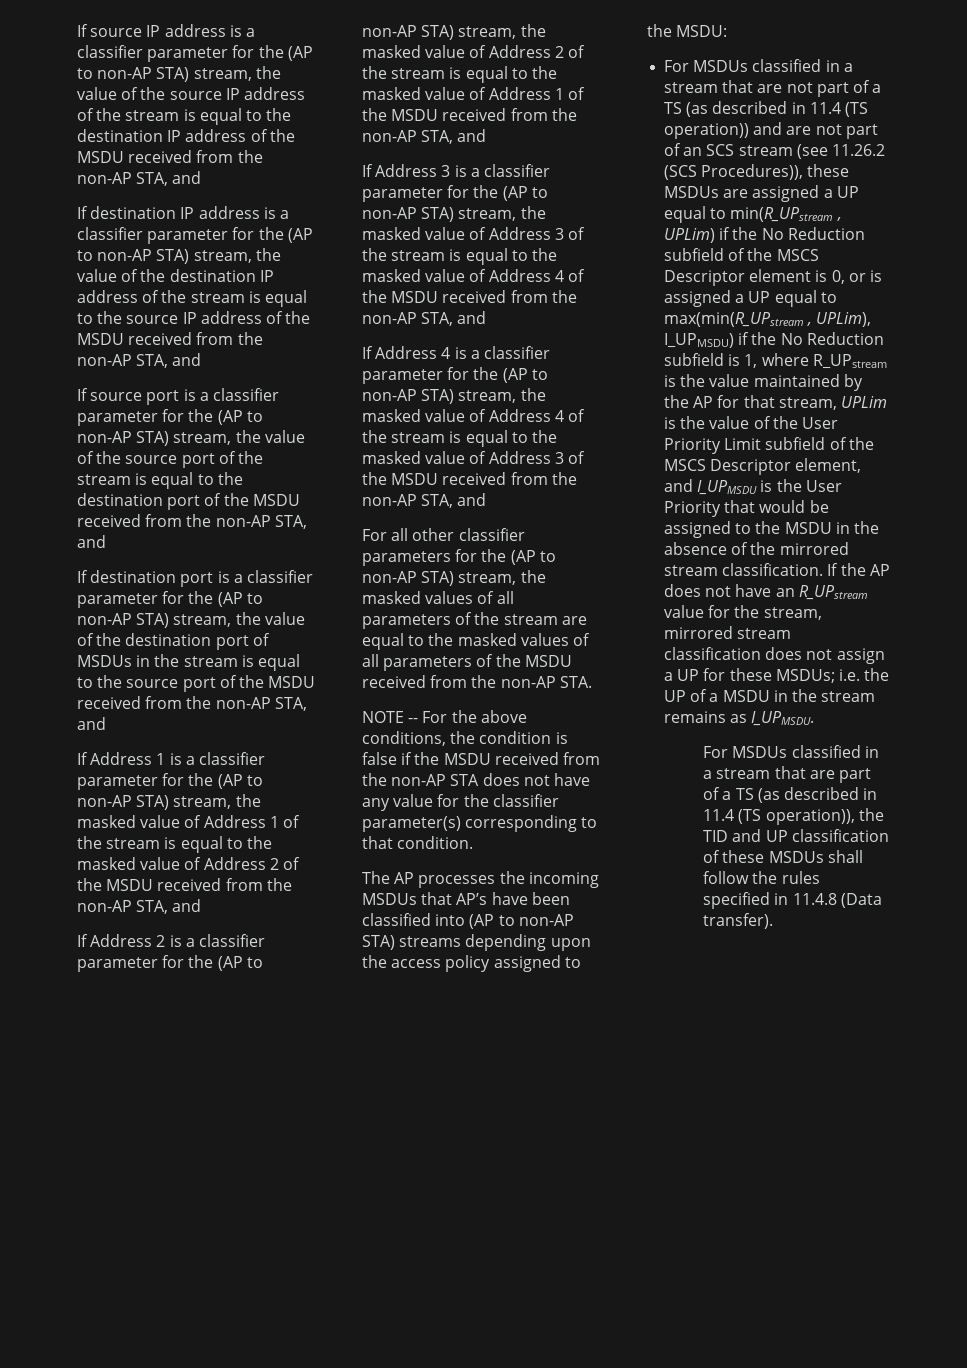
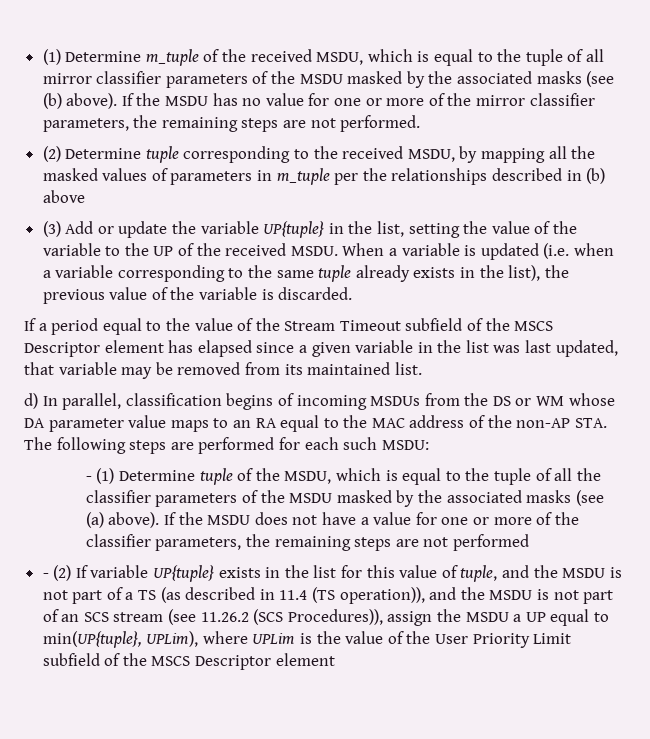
[77,24,255,37] [77,45,313,62] [77,66,281,82] [77,87,305,100] [77,108,292,125] [77,129,295,142] [77,150,263,163] [77,171,202,186] [77,206,289,219] [77,227,313,244] [77,248,281,264] [77,269,274,282] [77,290,307,307] [77,311,311,324] [77,332,263,345] [77,353,202,368] [77,388,279,405] [77,409,263,426] [77,430,305,446] [77,451,263,468] [77,472,243,489] [77,493,300,510] [77,514,307,529] [77,535,106,548] [77,570,313,587] [77,591,263,608] [77,612,305,628] [77,633,270,650] [77,654,300,671] [77,675,316,692] [77,696,307,711] [77,717,106,730] [77,752,265,765] [77,773,263,790] [77,794,261,810] [77,815,300,828] [77,836,272,853] [77,857,300,870] [77,878,292,891] [77,899,202,914] [77,934,265,947] [77,955,263,972] [362,24,546,40] [362,45,585,58] [362,66,557,83] [362,87,585,100] [362,108,577,121] [362,129,487,144] [362,164,550,177] [362,185,548,202] [362,206,546,222] [362,227,585,240] [362,248,557,265] [362,269,585,282] [362,290,577,303] [362,311,487,326] [362,346,550,359] [362,367,548,384] [362,388,546,404] [362,409,585,422] [362,430,557,447] [362,451,585,464] [362,472,577,485] [362,493,487,508] [362,528,525,541] [362,549,556,566] [362,570,546,586] [362,591,514,604] [362,612,587,629] [362,633,590,650] [362,654,572,671] [362,675,592,688] [362,710,527,723] [362,731,568,746] [362,752,600,765] [362,773,590,786] [362,794,559,811] [362,815,598,832] [362,836,474,849] [362,871,599,888] [362,892,570,905] [362,913,574,929] [362,934,591,951] [362,955,581,972] [647,24,728,37] [664,59,853,72] [664,80,783,93] If source IP address is a classifier parameter for the (AP to non-AP STA) stream, the value of the source IP address of the stream is equal to the destination IP address of the MSDU received from the non-AP STA, and // If destination IP address is a classifier parameter for the (AP to non-AP STA) stream, the value of the destination IP address of the stream is equal to the source IP address of the MSDU received from the non-AP STA, and // If source port is a classifier parameter for the (AP to non-AP STA) stream, the value of the source port of the stream is equal to the destination port of the MSDU received from the non-AP STA, and // If destination port is a classifier parameter for the (AP to non-AP STA) stream, the value of the destination port of MSDUs in the stream is equal to the source port of the MSDU received from the non-AP STA, and // If Address 1 is a classifier parameter for the (AP to non-AP STA) stream, the masked value of Address 1 of the stream is equal to the masked value of Address 2 of the MSDU received from the non-AP STA, and // If Address 2 is a classifier parameter for the (AP to non-AP STA) stream, the masked value of Address 2 of the stream is equal to the masked value of Address 1 of the MSDU received from the non-AP STA, and // If Address 3 is a classifier parameter for the (AP to non-AP STA) stream, the masked value of Address 3 of the stream is equal to the masked value of Address 4 of the MSDU received from the non-AP STA, and // If Address 4 is a classifier parameter for the (AP to non-AP STA) stream, the masked value of Address 4 of the stream is equal to the masked value of Address 3 of the MSDU received from the non-AP STA, and // For all other classifier parameters for the (AP to non-AP STA) stream, the masked values of all parameters of the stream are equal to the masked values of all parameters of the MSDU received from the non-AP STA. // NOTE -- For the above conditions, the condition is false if the MSDU received from the non-AP STA does not have any value for the classifier parameter(s) corresponding to that condition. // The AP processes the incoming MSDUs that AP’s have been classified into (AP to non-AP STA) streams depending upon the access policy assigned to the MSDU: // For MSDUs classified in a stream that are -> [42,49,604,66] [42,71,615,88] [42,93,595,109] [42,115,421,132] [42,146,596,163] [42,168,606,185] [42,190,85,203] [42,221,577,238] [42,243,614,260] [42,265,569,282] [42,287,353,304] [24,318,554,335] [24,340,618,357] [24,362,422,379] [24,393,615,410] [24,415,607,432] [24,437,429,454] [85,468,601,485] [85,490,604,507] [85,512,579,528] [85,534,529,551] [42,565,622,582] (1) Determine m_tuple of the received MSDU, which is equal to the tuple of all mirror classifier parameters of the MSDU masked by the associated masks (see (b) above). If the MSDU has no value for one or more of the mirror classifier parameters, the remaining steps are not performed. // (2) Determine tuple corresponding to the received MSDU, by mapping all the masked values of parameters in m_tuple per the relationships described in (b) above // (3) Add or update the variable UP{tuple} in the list, setting the value of the variable to the UP of the received MSDU. When a variable is updated (i.e. when a variable corresponding to the same tuple already exists in the list), the previous value of the variable is discarded. // If a period equal to the value of the Stream Timeout subfield of the MSCS Descriptor element has elapsed since a given variable in the list was last updated, that variable may be removed from its maintained list. // d) In parallel, classification begins of incoming MSDUs from the DS or WM whose DA parameter value maps to an RA equal to the MAC address of the non-AP STA. The following steps are performed for each such MSDU: // - (1) Determine tuple of the MSDU, which is equal to the tuple of all the classifier parameters of the MSDU masked by the associated masks (see (a) above). If the MSDU does not have a value for one or more of the classifier parameters, the remaining steps are not performed // - (2) If variable UP{tuple} exists in the list for this value of tuple, and the MSDU is
[664,122,812,139] operation)) and are -> [339,587,549,604] operation)), and the MSDU is
[807,164,850,177] [664,185,859,202] [664,206,842,223] [664,227,865,243] [664,248,819,261] [664,269,882,286] [664,290,837,307] [664,312,872,327] [664,332,884,348] [664,353,887,369] [664,374,863,391] [664,395,837,410] these MSDUs are assigned a UP equal to min(R_UPstream , UPLim) if the No Reduction subfield of the MSCS Descriptor element is 0, or is assigned a UP equal to max(min(R_UPstream , UPLim), I_UPMSDU) if the No Reduction subfield is 1, where R_UPstream is the value maintained by the AP for that stream, -> [387,609,609,626] [42,631,248,648] assign the MSDU a UP equal to min(UP{tuple}, UPLim), where
[795,458,862,473] [664,479,842,495] [664,500,829,517] [664,521,879,538] [664,542,849,555] [664,563,890,576] [664,584,868,600] [664,605,822,620] [664,626,792,639] [664,647,885,664] [664,668,890,683] [664,689,876,702] [664,711,815,726] [703,745,879,758] [703,766,872,783] [703,787,878,803] [703,808,884,825] [703,829,889,842] [703,850,863,863] [703,871,820,884] [703,892,882,909] [703,913,774,929] element, and I_UPMSDU is the User Priority that would be assigned to the MSDU in the absence of the mirrored stream classification. If the AP does not have an R_UPstream value for the stream, mirrored stream classification does not assign a UP for these MSDUs; i.e. the UP of a MSDU in the stream remains as I_UPMSDU. // For MSDUs classified in a stream that are part of a TS (as described in 11.4 (TS operation)), the TID and UP classification of these MSDUs shall follow the rules specified in 11.4.8 (Data transfer). -> [275,653,335,666] element

